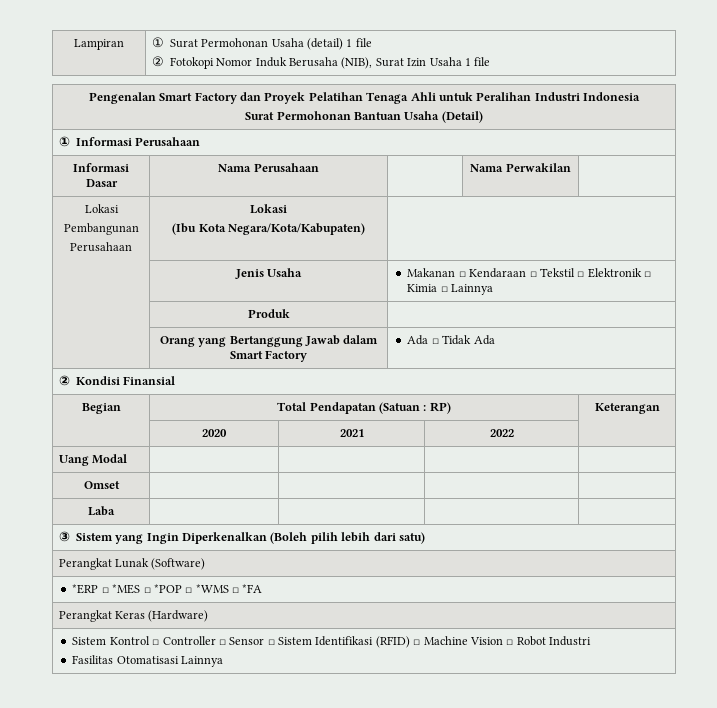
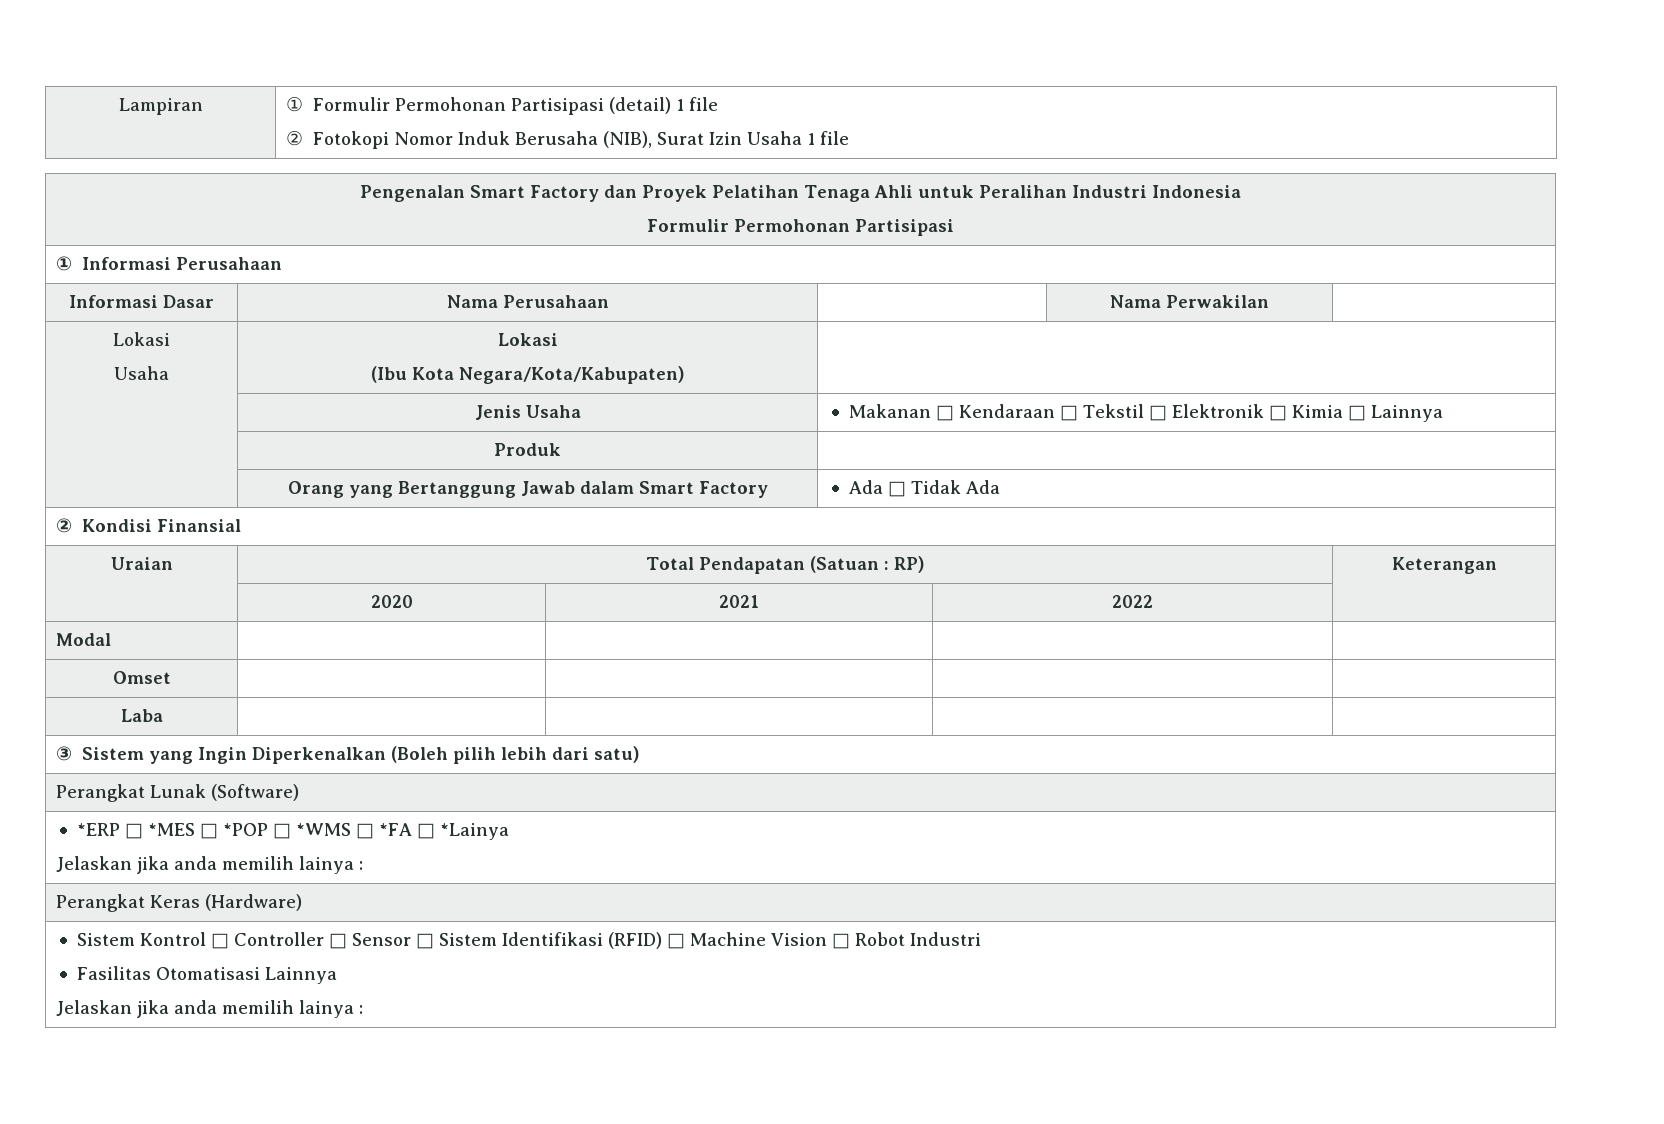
[169,38,304,48] Surat Permohonan Usaha -> [312,97,604,115] Formulir Permohonan Partisipasi
[245,111,483,123] Surat Permohonan Bantuan Usaha (Detail) -> [647,219,954,236] Formulir Permohonan Partisipasi
[63,223,139,235] [70,242,132,252] Pembangunan // Perusahaan -> [114,366,169,380] Usaha
[81,403,121,414] Begian -> [110,557,173,570] Uraian
[58,455,89,466] Uang -> (1153, 601) none
(263, 588) none -> [416,823,509,840] [56,856,364,874] □ *Lainya // Jelaskan jika anda memilih lainya :
(224, 661) none -> [56,1000,364,1018] // Jelaskan jika anda memilih lainya :

